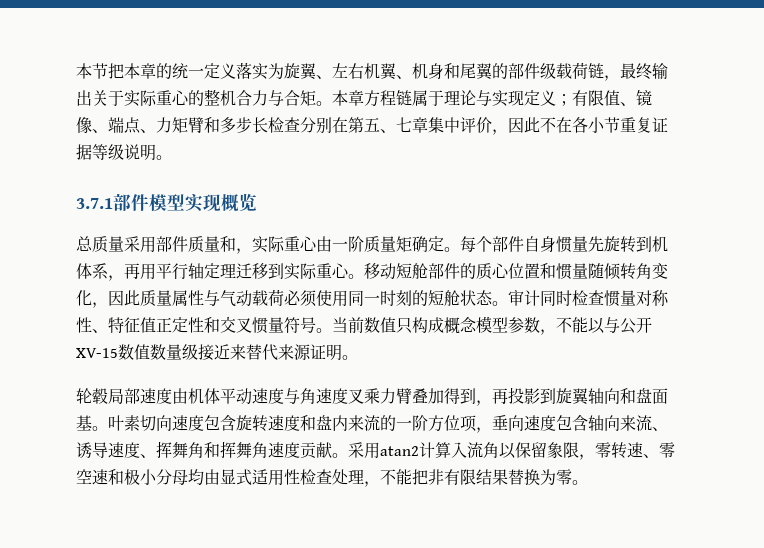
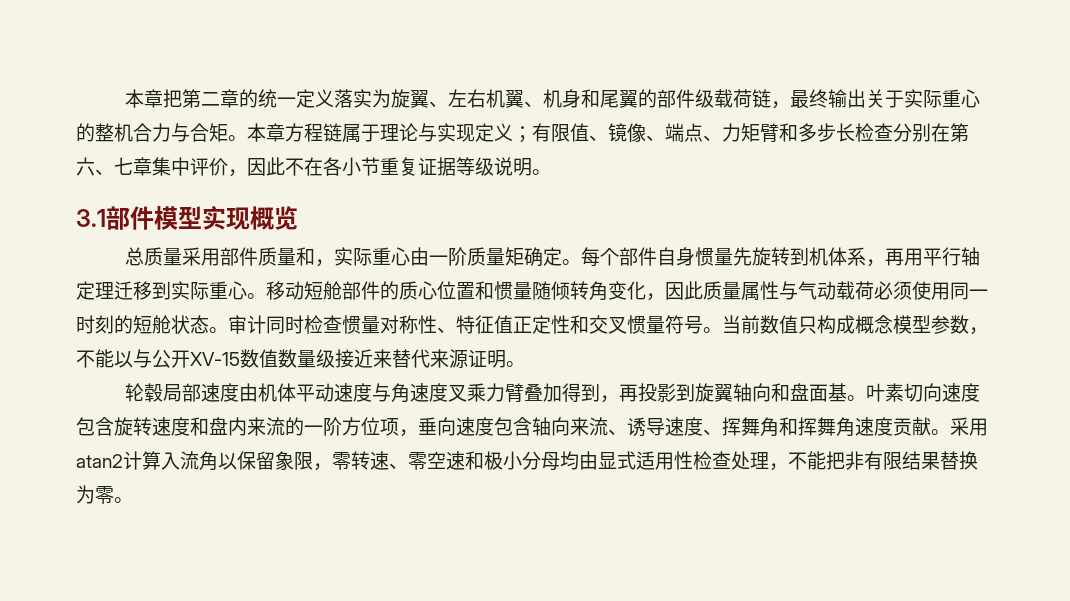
[76,63,140,79] 本节把本 -> [125,89,221,108] 本章把第二
[364,117,380,132] 五 -> [76,157,95,176] 六
[76,198,113,209] 3.7.1 -> [76,209,106,227] 3.1

